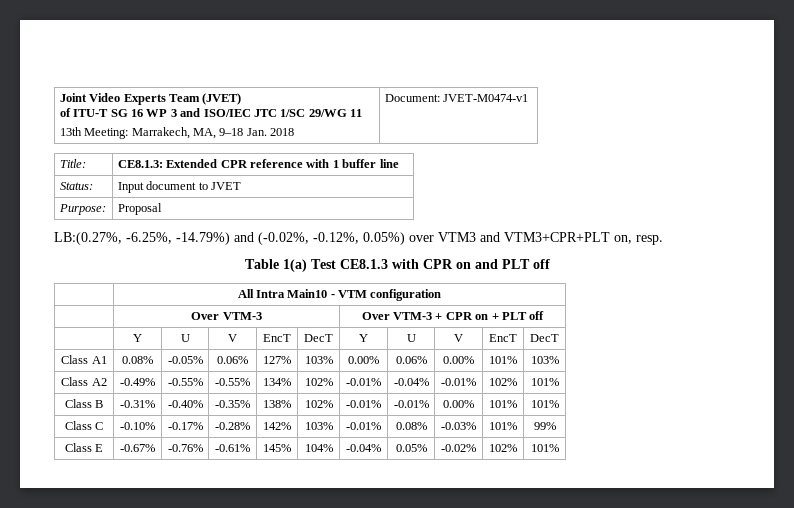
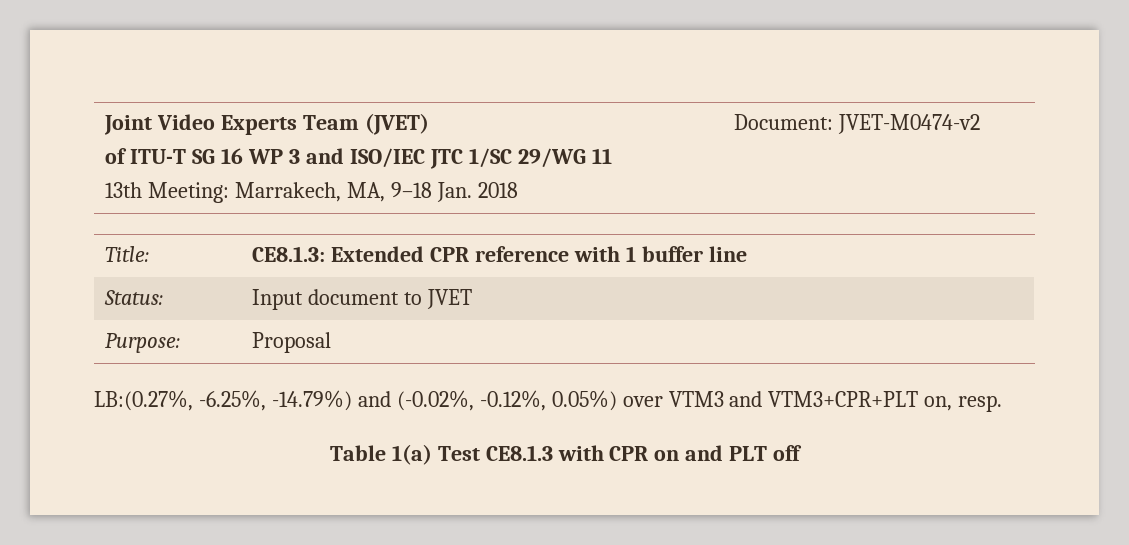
[443,94,529,102] JVET-M0474-v1 -> [838,114,981,134] JVET-M0474-v2
[237,289,442,301] [191,312,262,320] [361,311,545,320] [133,334,142,342] [180,334,190,342] [228,334,238,342] [263,334,291,342] [304,334,333,342] [359,334,368,342] [406,334,416,342] [454,334,463,342] [489,334,517,342] [530,334,559,342] [61,355,107,364] [122,356,153,364] [167,356,203,364] [217,356,249,364] [263,356,291,364] [304,356,333,364] [348,356,379,364] [395,356,427,364] [443,356,474,364] [489,356,517,364] [530,356,559,364] [61,377,107,386] [120,378,155,386] [167,378,203,386] [215,378,251,386] [263,378,291,386] [304,378,333,386] [346,378,381,386] [393,378,429,386] [441,378,476,386] [489,378,517,386] [530,378,559,386] [64,399,104,408] [120,400,155,408] [167,400,203,408] [215,400,251,408] [263,400,291,408] [304,400,333,408] [346,400,381,408] [393,400,429,408] [443,400,474,408] [489,400,517,408] [530,400,559,408] [64,421,104,430] [120,422,155,430] [167,422,203,430] [215,422,251,430] [263,422,291,430] [304,422,333,430] [346,422,381,430] [395,422,427,430] [441,422,476,430] [489,422,517,430] [533,422,556,430] [64,443,104,452] [120,444,155,452] [167,444,203,452] [215,444,251,452] [263,444,291,452] [304,444,333,452] [346,444,381,452] [395,444,427,452] [441,444,476,452] [489,444,517,452] [530,444,559,452] // | All Intra Main10 - VTM configuration // | Over VTM-3 | Over VTM-3 + CPR on + PLT off // | Y | U | V | EncT | DecT | Y | U | V | EncT | DecT // Class A1 | 0.08% | -0.05% | 0.06% | 127% | 103% | 0.00% | 0.06% | 0.00% | 101% | 103% // Class A2 | -0.49% | -0.55% | -0.55% | 134% | 102% | -0.01% | -0.04% | -0.01% | 102% | 101% // Class B | -0.31% | -0.40% | -0.35% | 138% | 102% | -0.01% | -0.01% | 0.00% | 101% | 101% // Class C | -0.10% | -0.17% | -0.28% | 142% | 103% | -0.01% | 0.08% | -0.03% | 101% | 99% // Class E | -0.67% | -0.76% | -0.61% | 145% | 104% | -0.04% | 0.05% | -0.02% | 102% | 101% -> (803, 453) none

